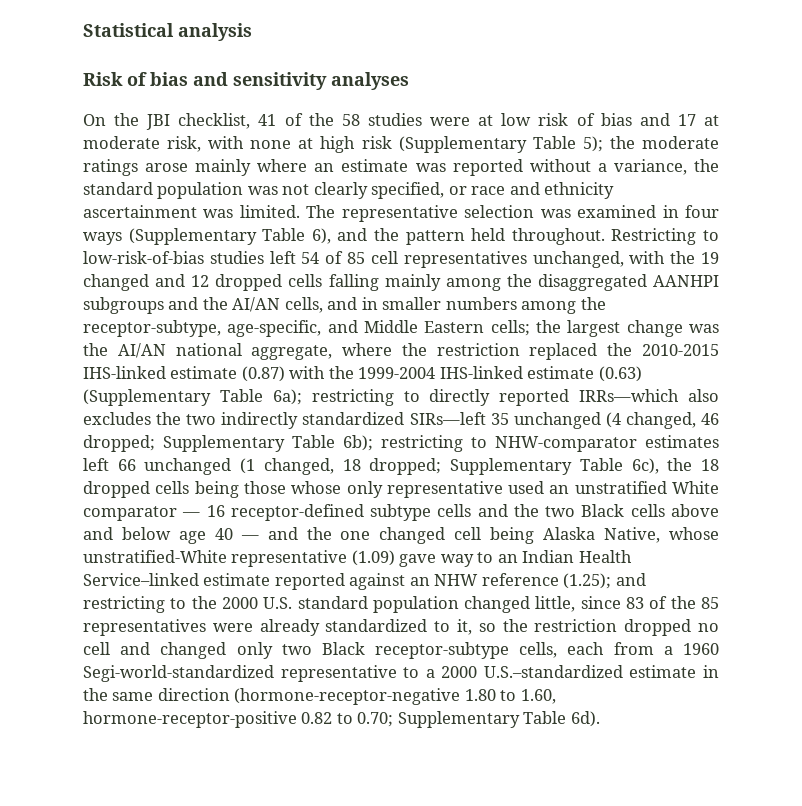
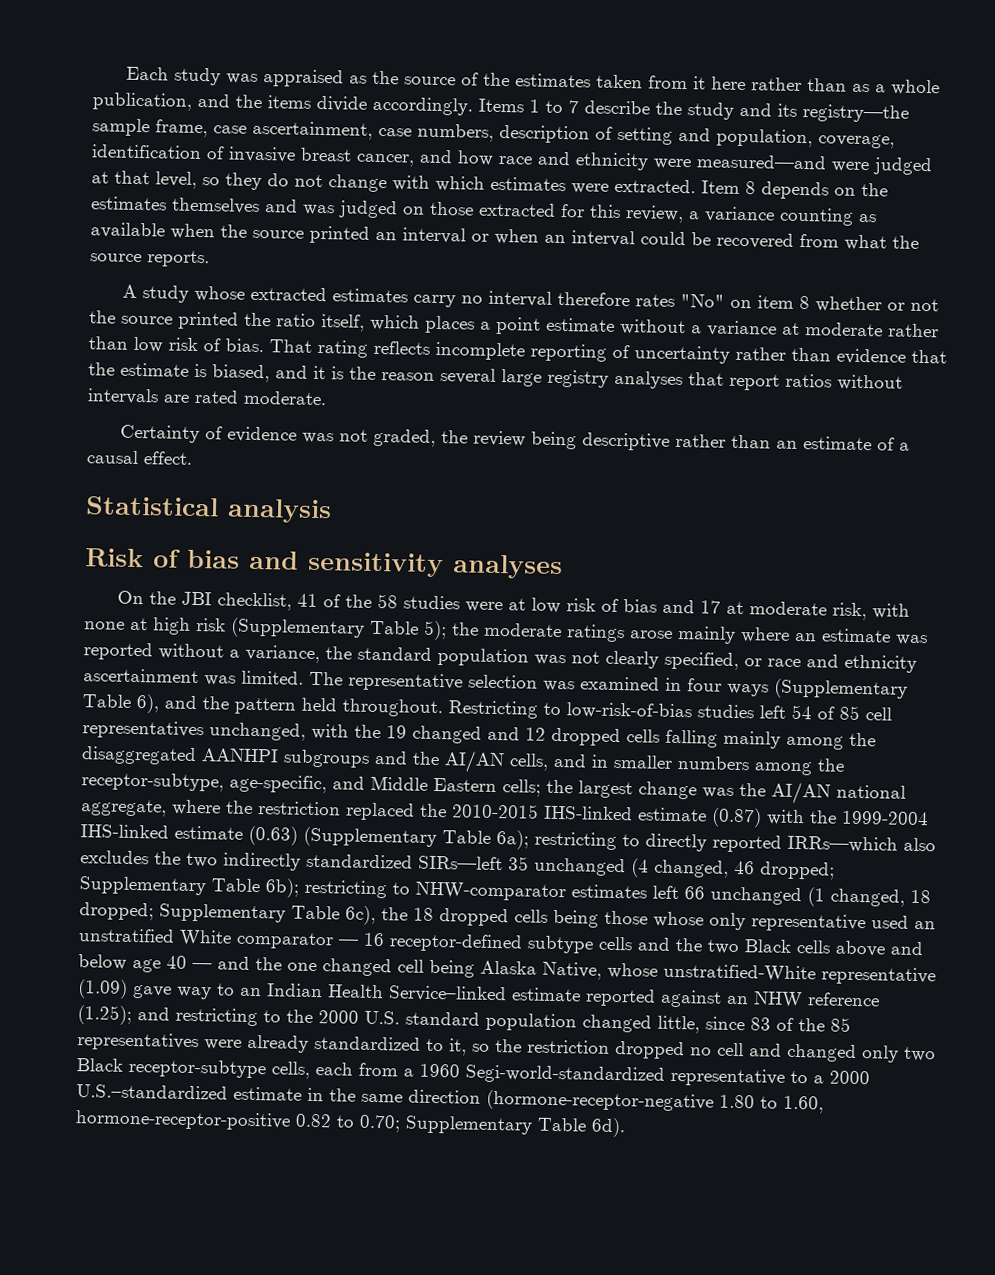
(83, 30) none -> [125,66,940,96] [92,92,909,123] [92,118,895,149] [91,144,933,176] [91,170,888,200] [91,196,877,226] [90,222,919,251] [90,250,210,268] [121,284,939,313] [89,310,939,338] [88,336,947,365] [88,362,903,391] [87,388,327,406] [119,424,910,451] [86,450,193,465] Each study was appraised as the source of the estimates taken from it here rather than as a whole publication, and the items divide accordingly. Items 1 to 7 describe the study and its registry—the sample frame, case ascertainment, case numbers, description of setting and population, coverage, identification of invasive breast cancer, and how race and ethnicity were measured—and were judged at that level, so they do not change with which estimates were extracted. Item 8 depends on the estimates themselves and was judged on those extracted for this review, a variance counting as available when the source printed an interval or when an interval could be recovered from what the source reports. // A study whose extracted estimates carry no interval therefore rates "No" on item 8 whether or not the source printed the ratio itself, which places a point estimate without a variance at moderate rather than low risk of bias. That rating reflects incomplete reporting of uncertainty rather than evidence that the estimate is biased, and it is the reason several large registry analyses that report ratios without intervals are rated moderate. // Certainty of evidence was not graded, the review being descriptive rather than an estimate of a causal effect. //

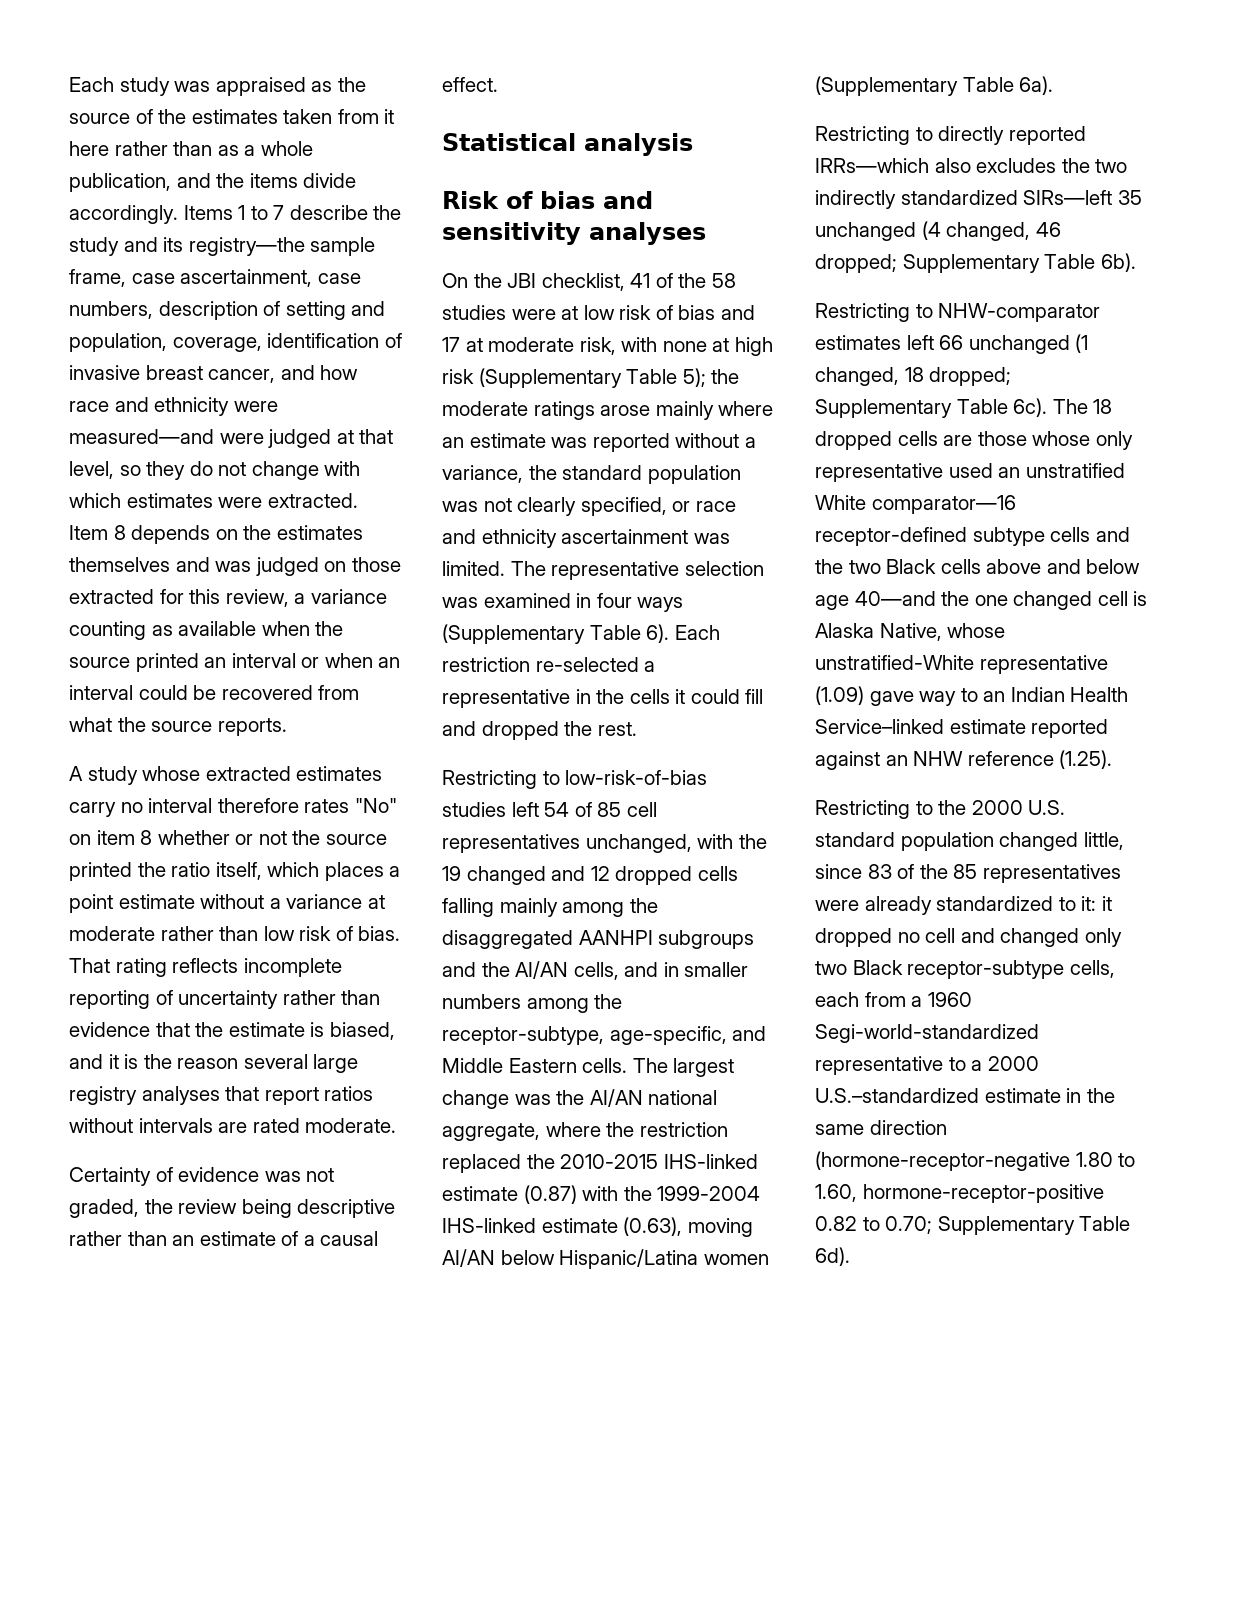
[136,694,443,718] 6), and the pattern held throughout. -> [646,624,720,643] [442,657,656,672] [442,689,764,708] [442,721,637,740] 6). Each restriction re-selected a representative in the cells it could fill and dropped the rest. //
[502,779,573,797] cells; the -> [582,1058,668,1073] cells. The
[248,825,617,851] (0.63) (Supplementary Table 6a); restricting -> [623,1217,753,1237] [442,1249,769,1269] [815,76,1054,96] [815,126,910,145] (0.63), moving AI/AN below Hispanic/Latina women (Supplementary Table 6a). // Restricting
[265,878,387,899] 6b); restricting -> [1100,253,1136,272] [815,303,910,322] 6b). // Restricting
[345,905,408,926] 6c), the -> [1013,398,1088,417] 6c). The
[553,909,599,928] being -> [943,435,973,446] are
[236,931,385,950] comparator — 16 -> [871,495,1016,514] comparator—16
[166,955,250,970] 40 — and -> [854,591,936,606] 40—and
[429,959,475,978] being -> [1133,591,1148,606] is
[77,1005,258,1027] (1.25); and restricting -> [1059,750,1113,769] [815,800,910,819] (1.25). // Restricting
[449,1038,610,1056] it, so the restriction -> [1081,896,1112,911] it: it

